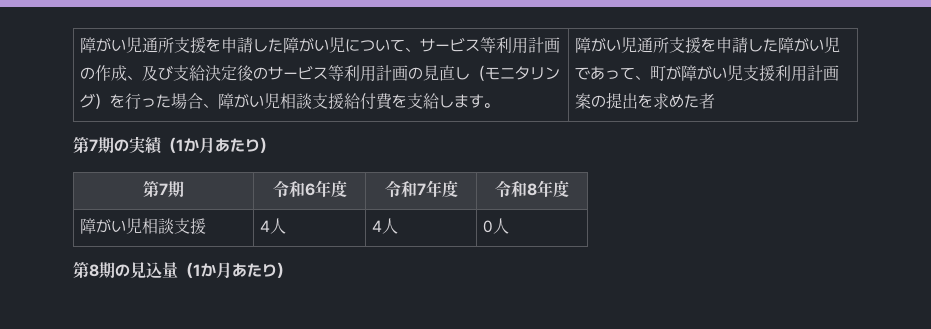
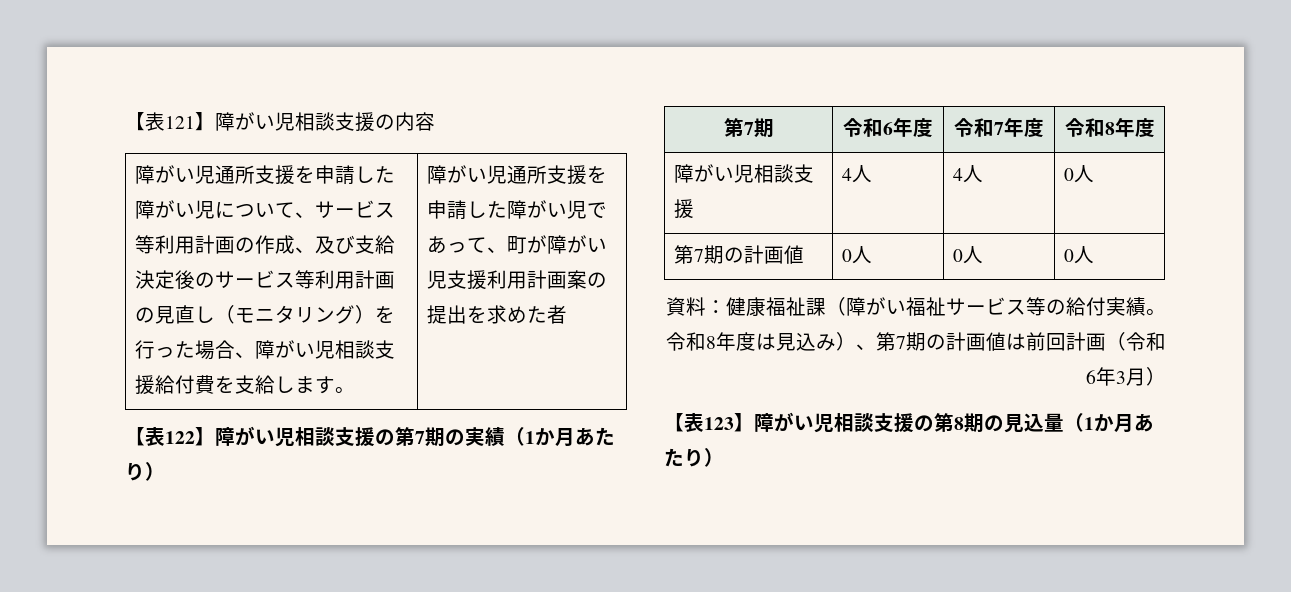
(80, 45) none -> [125,112,435,132] 【表121】障がい児相談支援の内容 //
(716, 101) none -> [125,426,395,447] 【表122】障がい児相談支援の
(510, 226) // -> [673,245,804,264] [841,246,872,264] [952,246,983,264] [1063,246,1094,264] [666,297,1166,317] [666,332,1166,351] [1086,367,1166,386] [664,412,934,433] // 第7期の計画値 | 0人 | 0人 | 0人 // 資料：健康福祉課（障がい福祉サービス等の給付実績。令和8年度は見込み）、第7期の計画値は前回計画（令和6年3月） // 【表123】障がい児相談支援の

